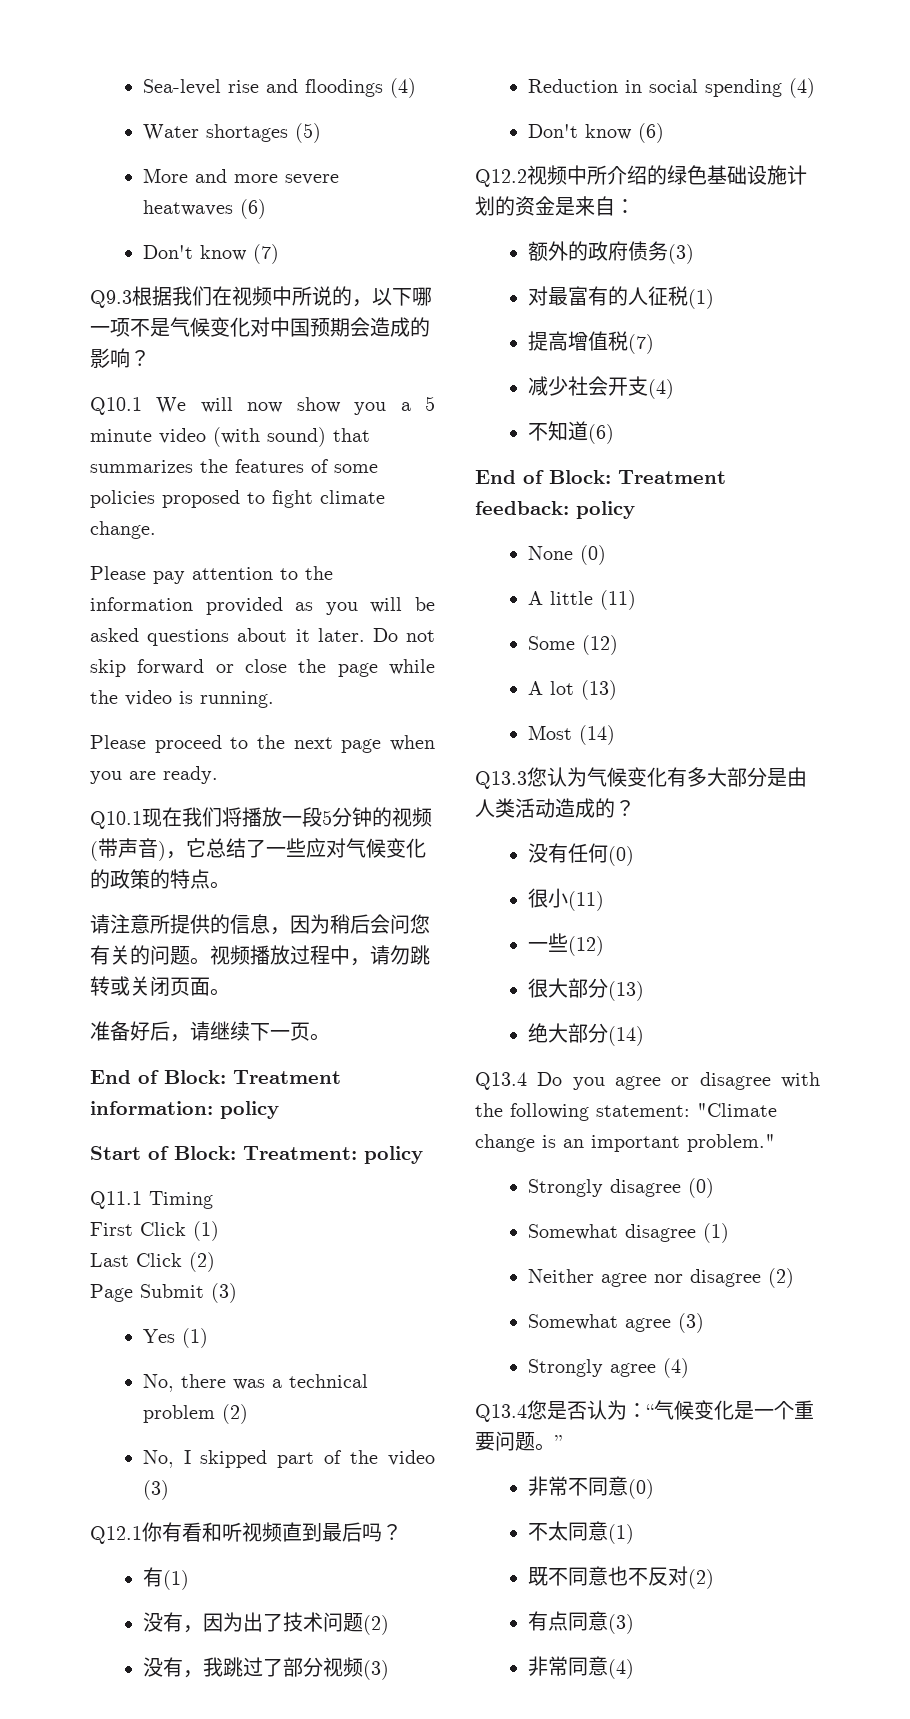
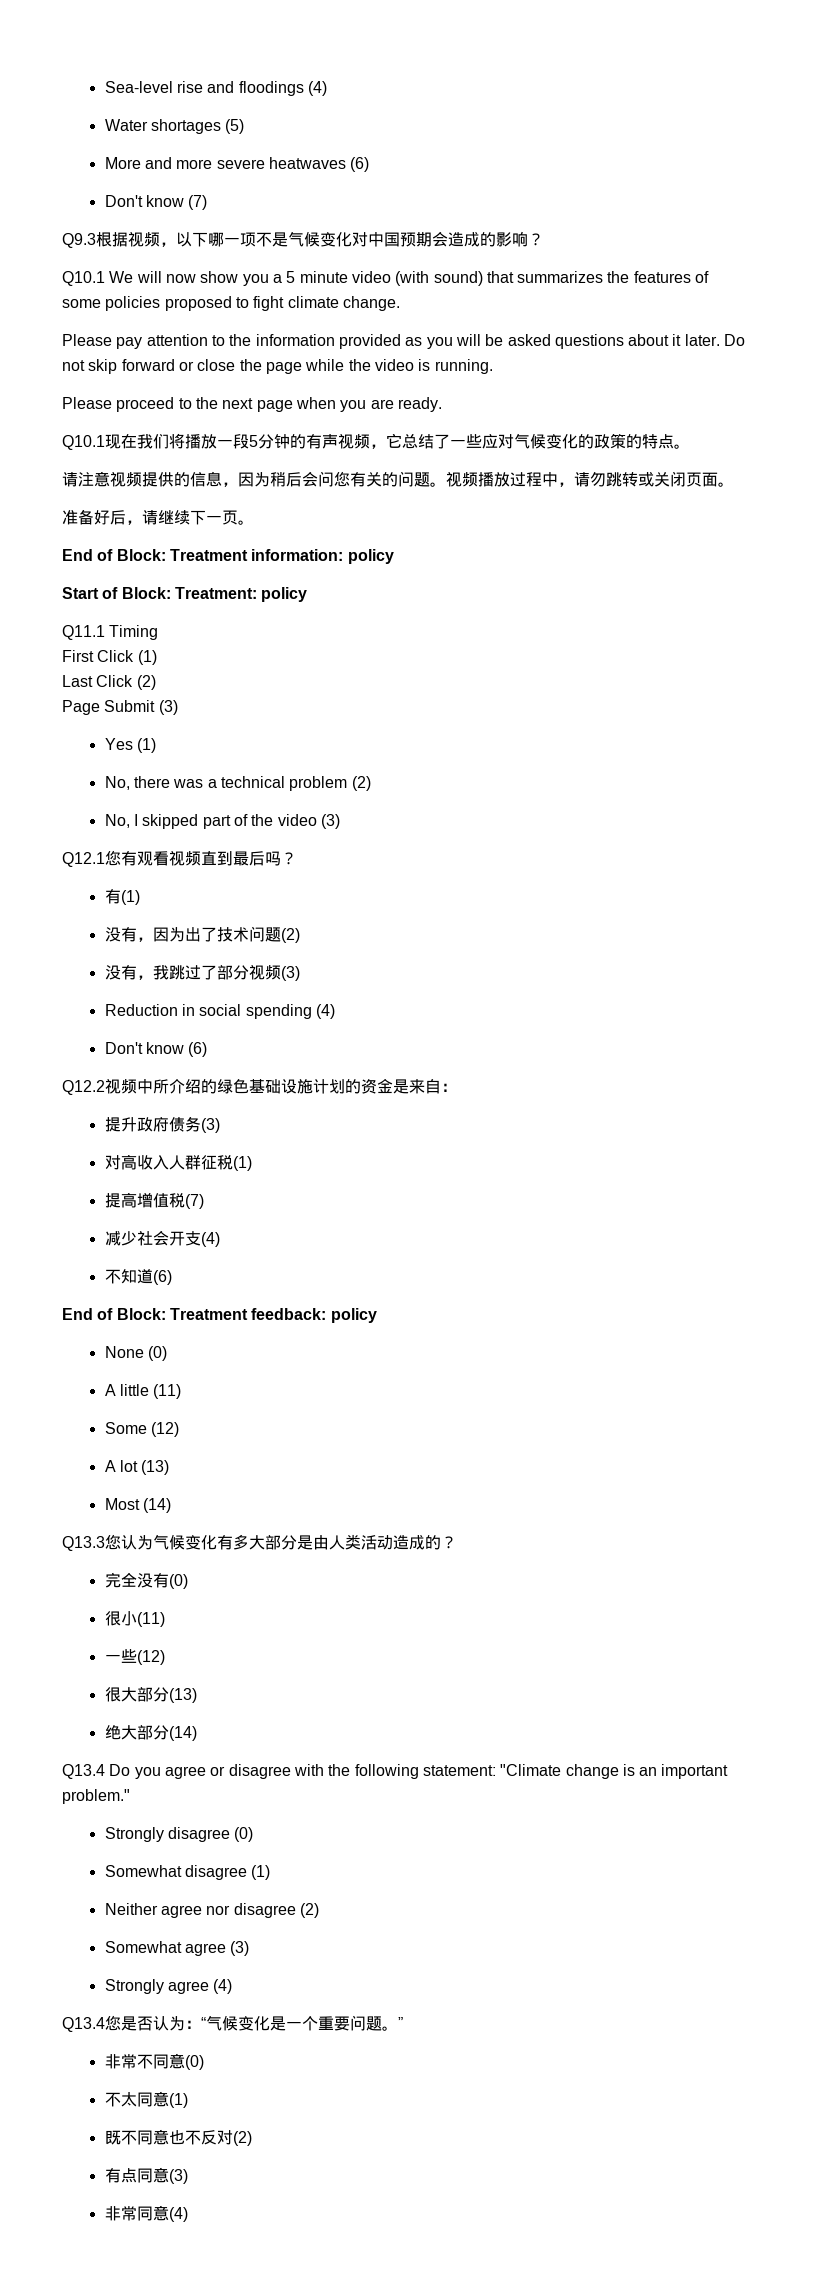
[172,286,352,306] 我们在视频中所说的 -> [128,231,160,247] 视频
[392,807,432,827] [90,838,166,861] 视频(带声音) -> [306,433,370,449] 有声视频
[150,914,170,934] 所 -> [110,471,142,487] 视频
[142,1522,242,1542] 你有看和听 -> [105,850,169,866] 您有观看
[527,241,588,261] 额外的 -> [104,1117,137,1132] 提升
[547,286,648,306] 最富有的人 -> [120,1154,201,1170] 高收入人群
[527,843,608,863] 没有任何 -> [104,1572,169,1588] 完全没有

